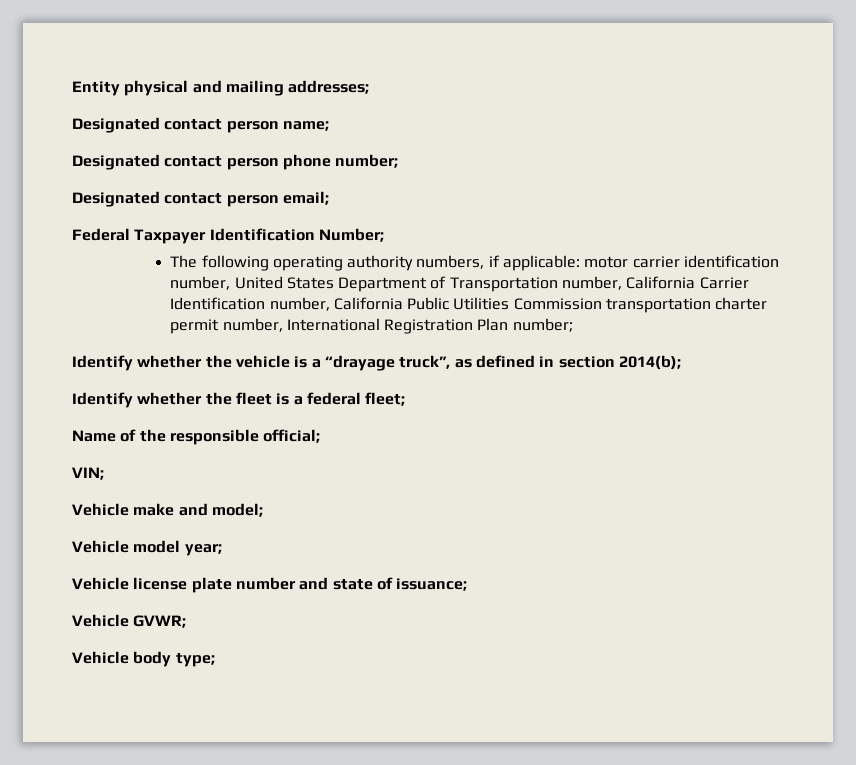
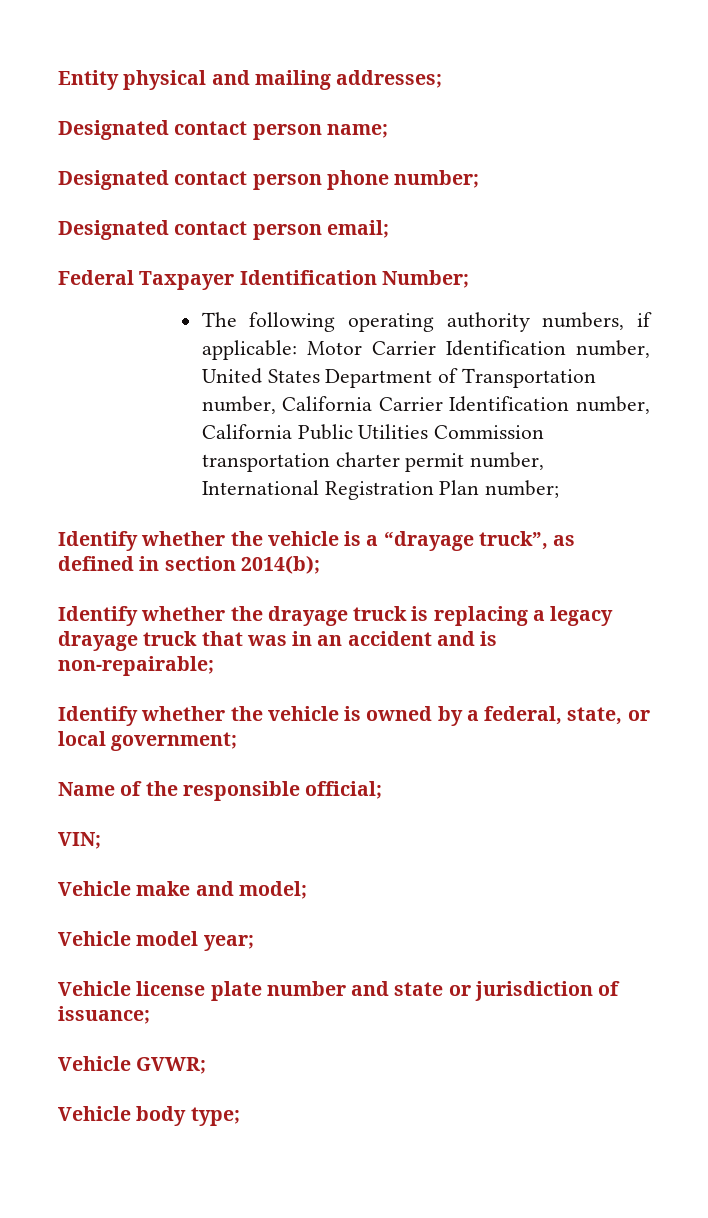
[584,255,780,268] motor carrier identification -> [306,340,566,356] Motor Carrier Identification
[235,392,406,406] fleet is a federal fleet; -> [267,606,614,626] [58,631,498,651] [58,656,214,676] [58,706,650,726] [58,731,238,751] drayage truck is replacing a legacy drayage truck that was in an accident and is non-repairable; // Identify whether the vehicle is owned by a federal, state, or local government;
(373, 584) none -> [448,981,593,1001] or jurisdiction

